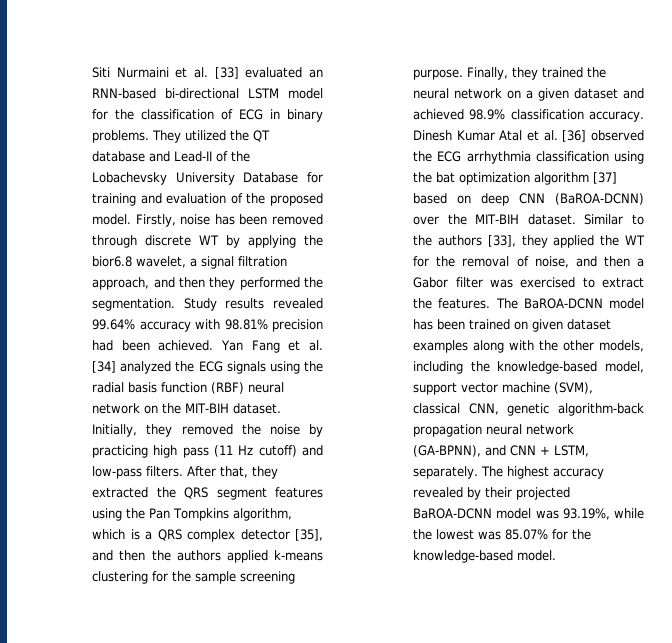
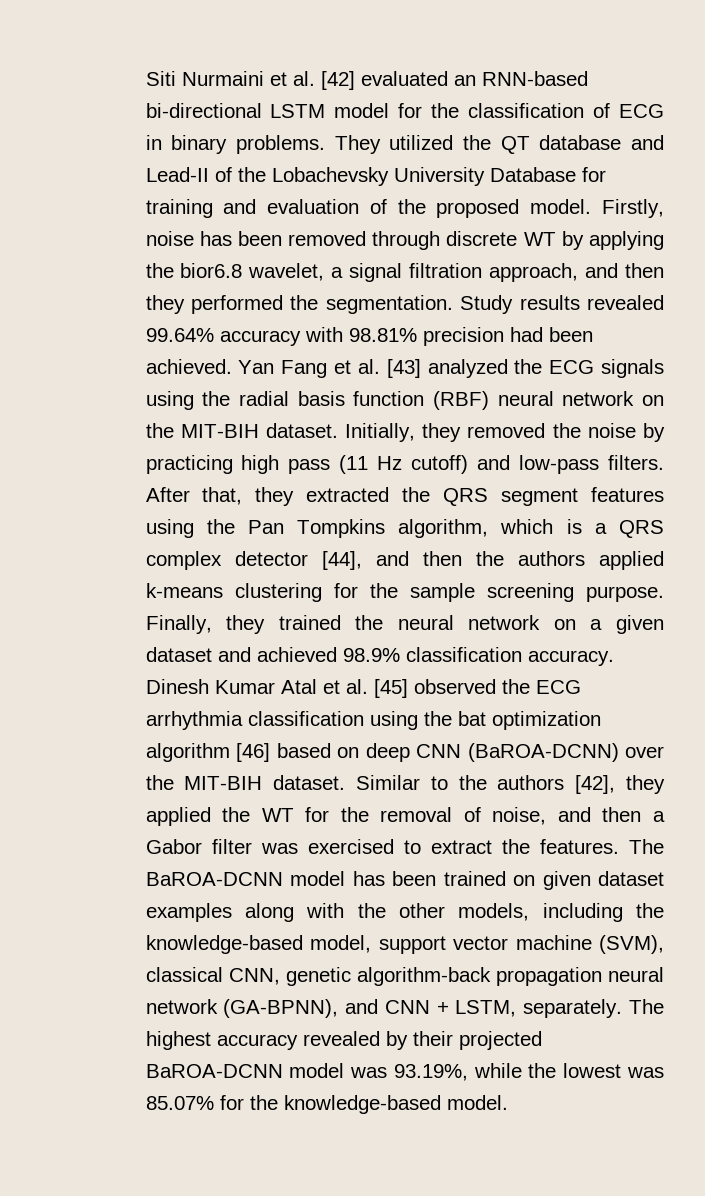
[214,67,239,79] [33] -> [320,71,355,90] [42]
[92,361,117,373] [34] -> [386,359,421,378] [43]
[295,529,323,541] [35], -> [321,551,362,570] [44],
[562,130,587,142] [36] -> [373,679,408,698] [45]
[593,172,618,184] [37] -> [236,743,271,762] [46]
[487,235,516,247] [33], -> [575,775,616,794] [42],

